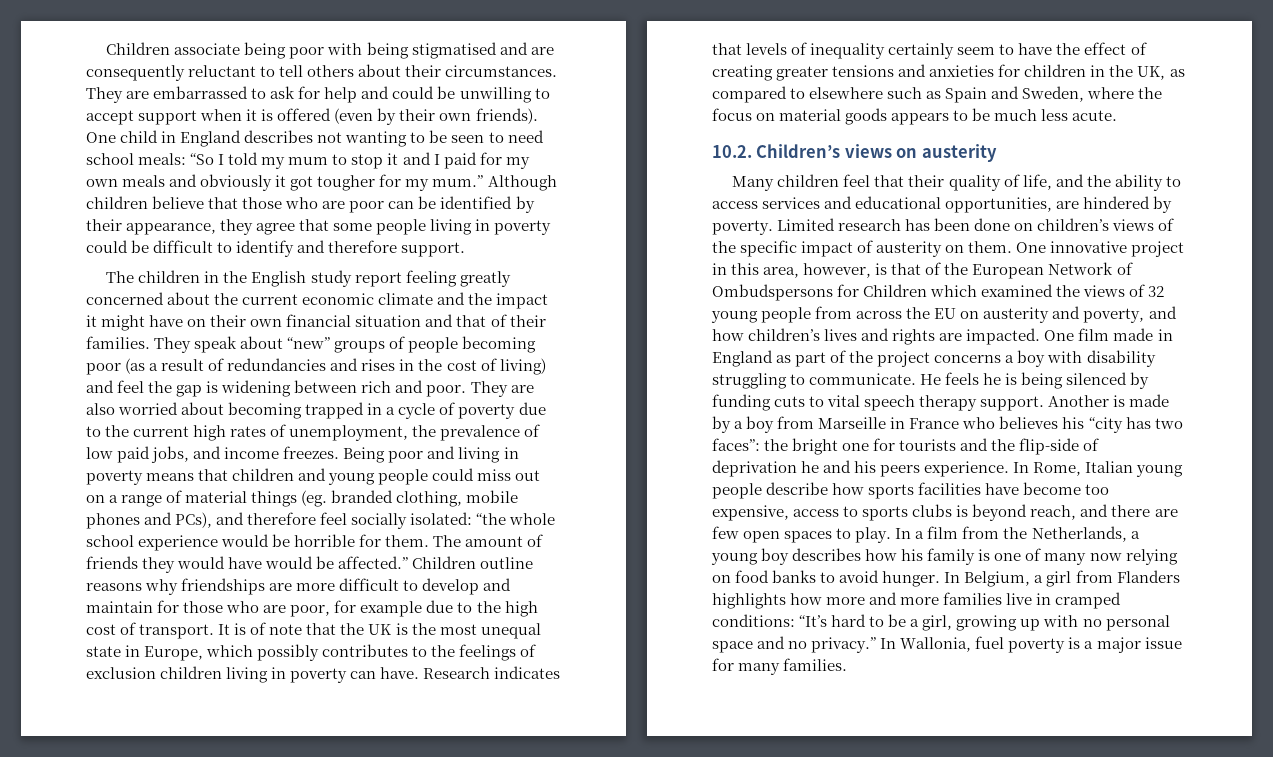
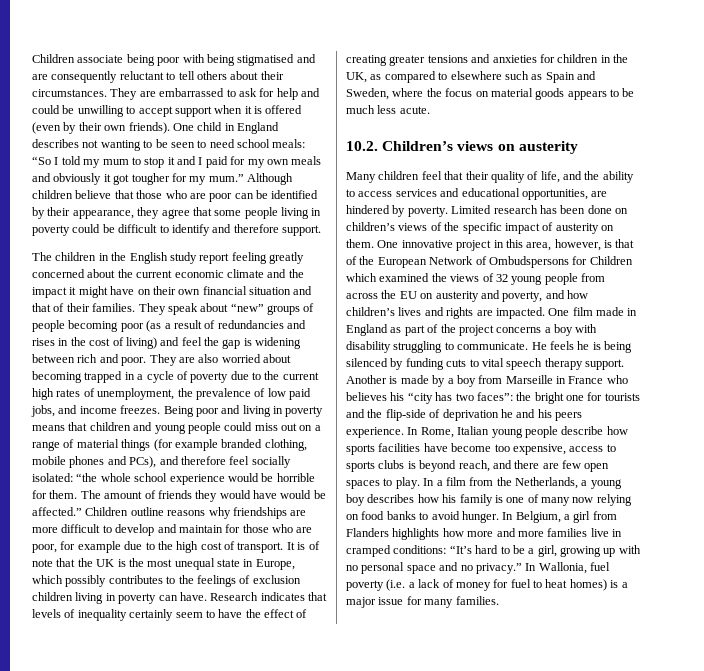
[301,490,328,507] (eg. -> [153,439,218,451] (for example
(1066, 645) none -> [386,579,607,591] (i.e. a lack of money for fuel to heat homes)

